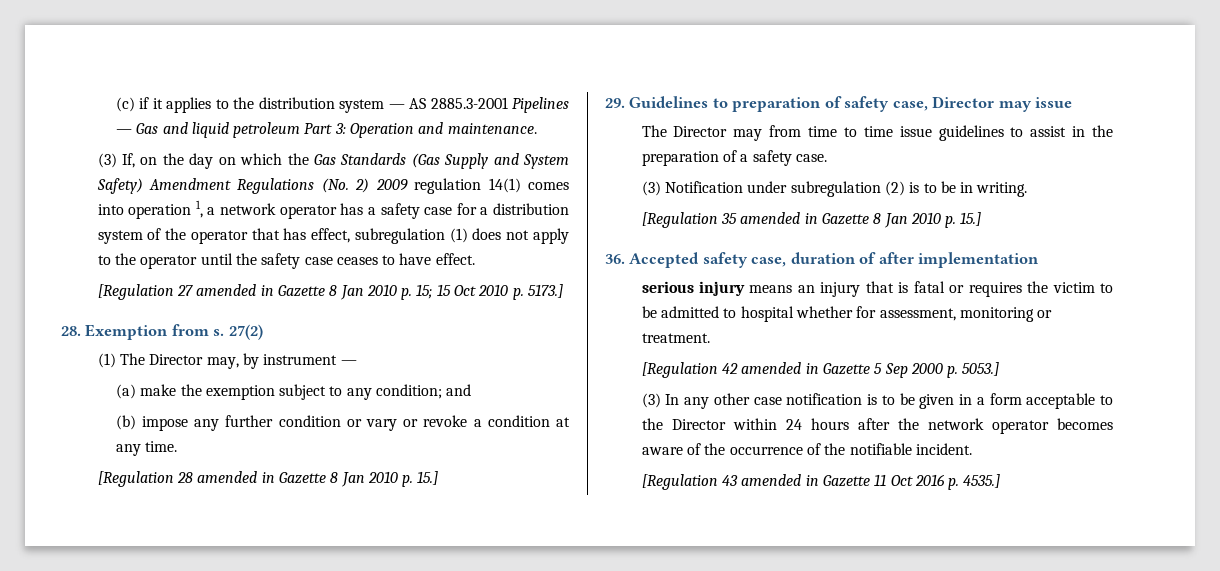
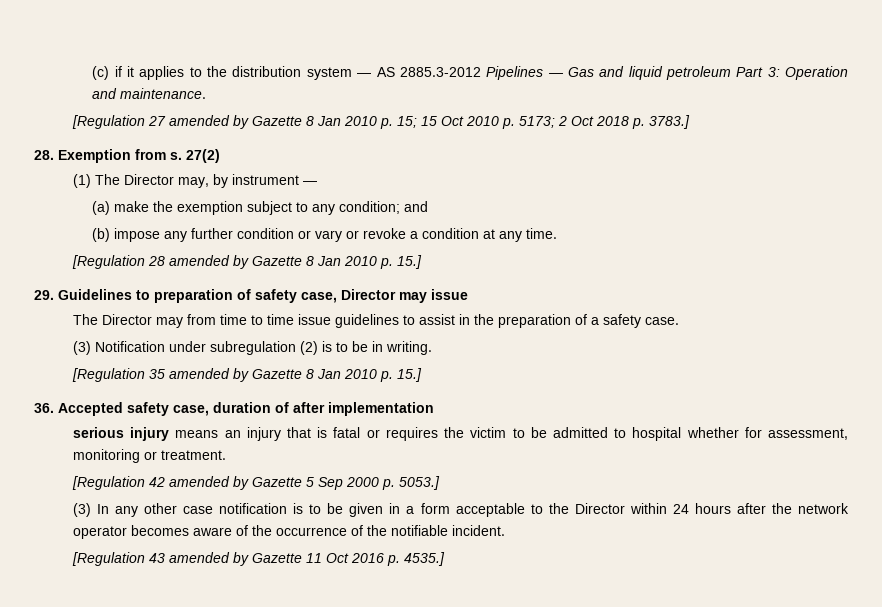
[430,97,508,109] 2885.3-2001 -> [399,67,481,77] 2885.3-2012
[97,153,570,169] [96,178,569,194] [97,200,570,219] [97,228,569,244] [97,253,475,269] // (3) If, on the day on which the Gas Standards (Gas Supply and System Safety) Amendment Regulations (No. 2) 2009 regulation 14(1) comes into operation 1, a network operator has a safety case for a distribution system of the operator that has effect, subregulation (1) does not apply to the operator until the safety case ceases to have effect. -> (207, 93) none
[260,285,274,296] in -> [232,115,249,129] by
[528,284,564,298] 5173.] -> [518,115,690,129] 5173; 2 Oct 2018 p. 3783.]
[261,472,275,483] in -> [232,255,249,269] by
[804,213,818,224] in -> [232,368,249,382] by
[805,363,819,374] in -> [232,476,249,490] by
[805,475,819,486] in -> [232,552,249,566] by

